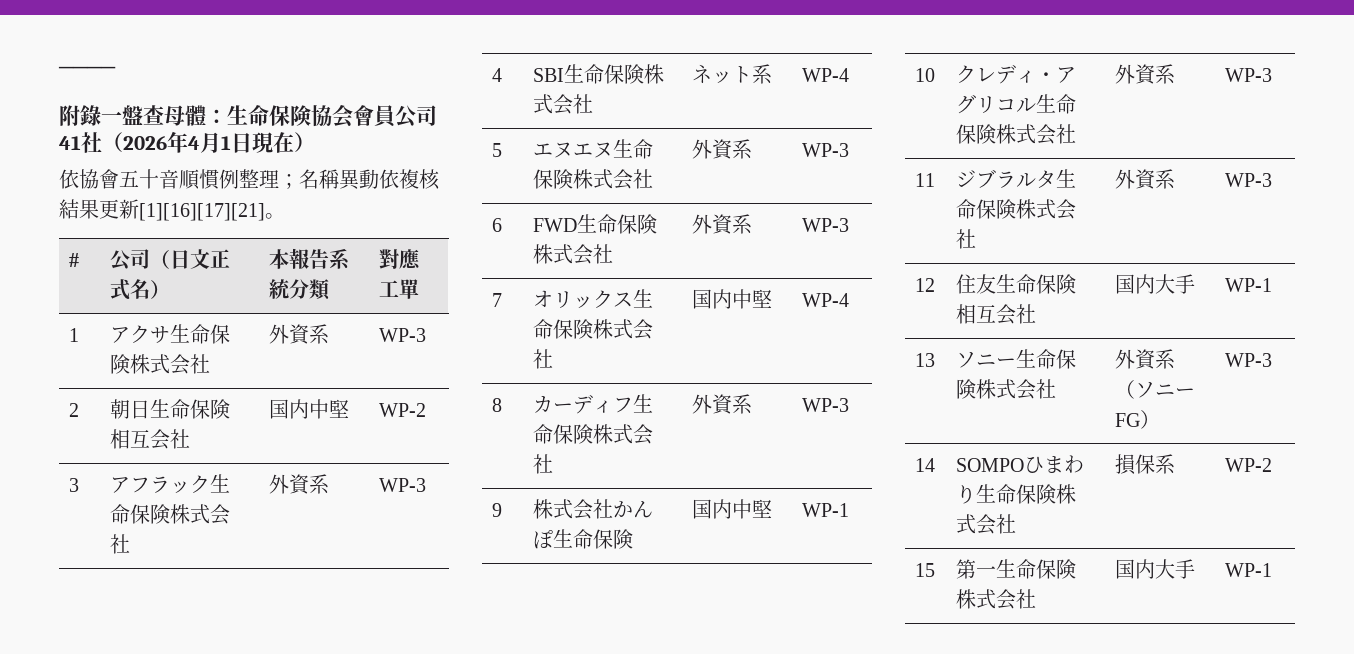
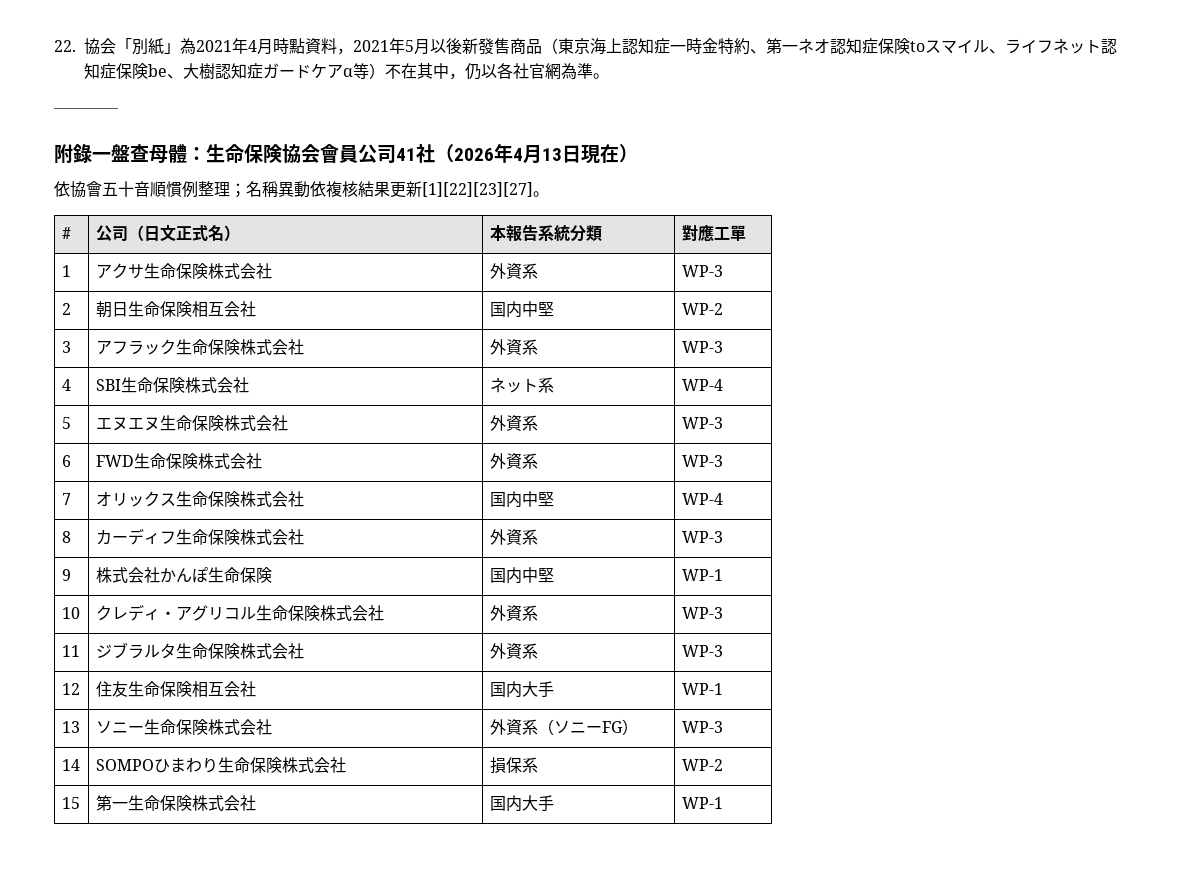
(58, 70) none -> [54,38,1117,55] [84,63,609,80] 22.協会「別紙」為2021年4月時點資料，2021年5月以後新發售商品（東京海上認知症一時金特約、第一ネオ認知症保険toスマイル、ライフネット認知症保険be、大樹認知症ガードケアα等）不在其中，仍以各社官網為準。 //
[221,136,231,150] 1 -> [542,148,562,161] 13
[139,203,265,221] [1][16][17][21] -> [422,182,533,197] [1][22][23][27]

